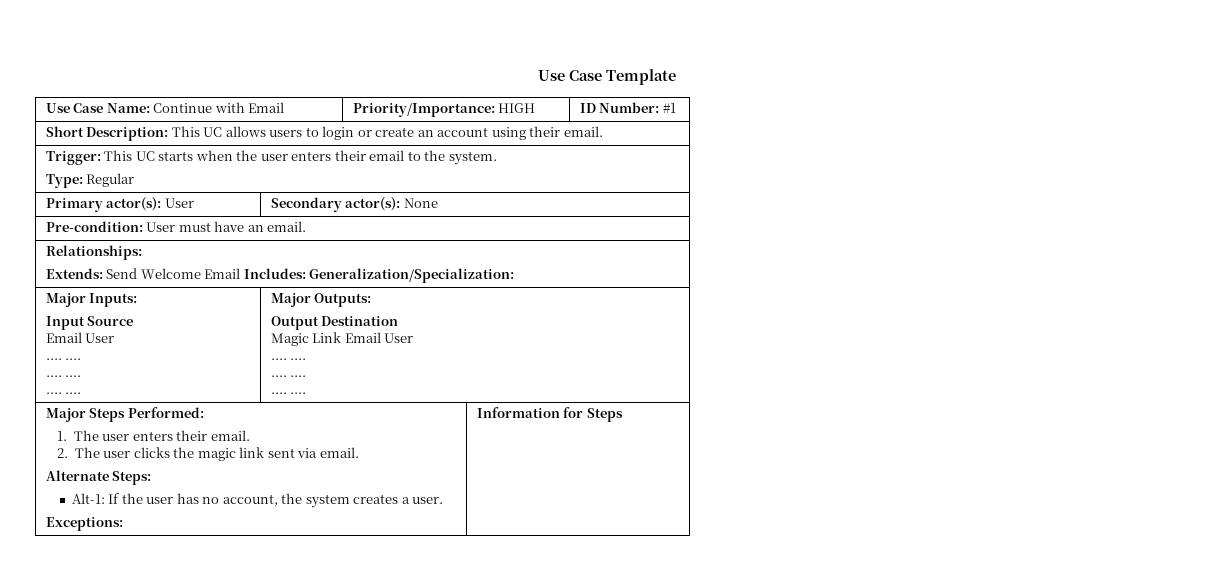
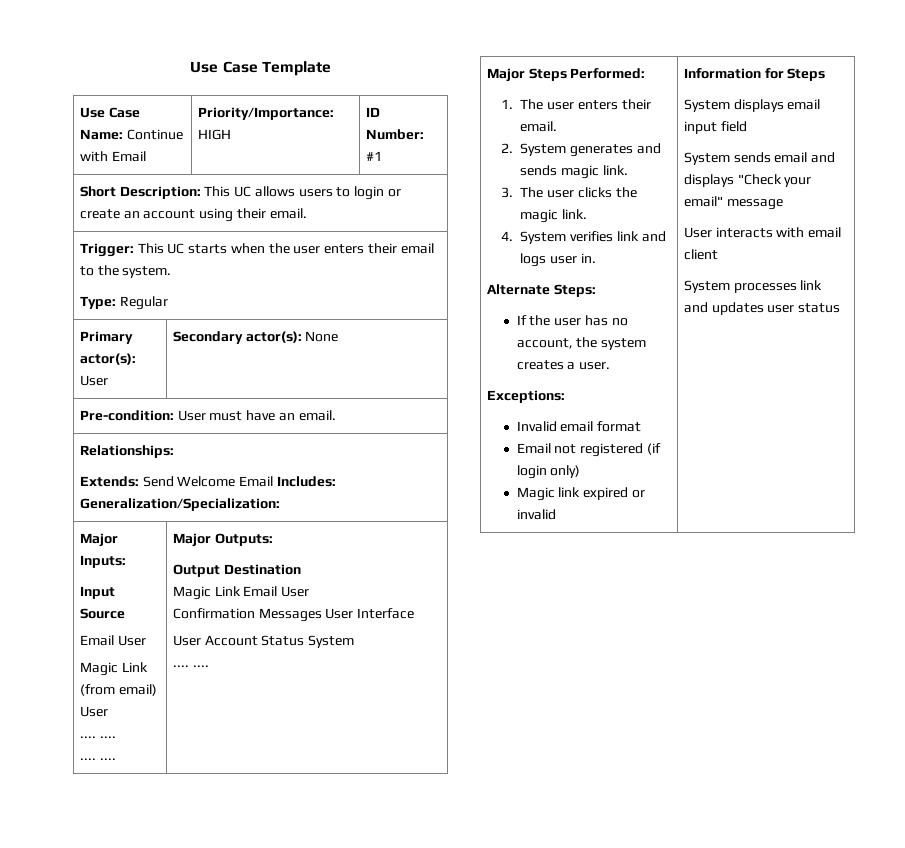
[45,358,82,360] .... .... -> [79,662,148,676] [79,684,157,696] [79,706,108,717] Magic Link (from email) User
[270,358,307,360] [270,375,307,377] .... .... // .... .... -> [172,608,415,622] [172,635,355,648] Confirmation Messages User Interface // User Account Status System
(69, 453) none -> [520,143,661,157] [520,165,628,179] [501,187,514,198] System generates and sends magic link. // 3.
[239,447,359,458] link sent via email. -> [561,209,587,219] [501,231,666,244] [520,253,596,267] link. // 4. System verifies link and logs user in.
[71,493,105,504] Alt-1: -> (596, 290) none
[476,407,623,422] | Information for Steps -> [516,421,642,432] [516,443,661,457] [516,465,581,479] [516,487,645,501] [516,509,556,520] [683,68,826,81] [683,99,821,112] [683,121,747,134] [683,152,836,165] [683,174,812,187] [683,196,783,210] [683,227,842,238] [683,249,718,260] [683,280,823,293] [683,302,841,315] // Invalid email format // Email not registered (if login only) // Magic link expired or invalid | Information for Steps // System displays email input field // System sends email and displays "Check your email" message // User interacts with email client // System processes link and updates user status

